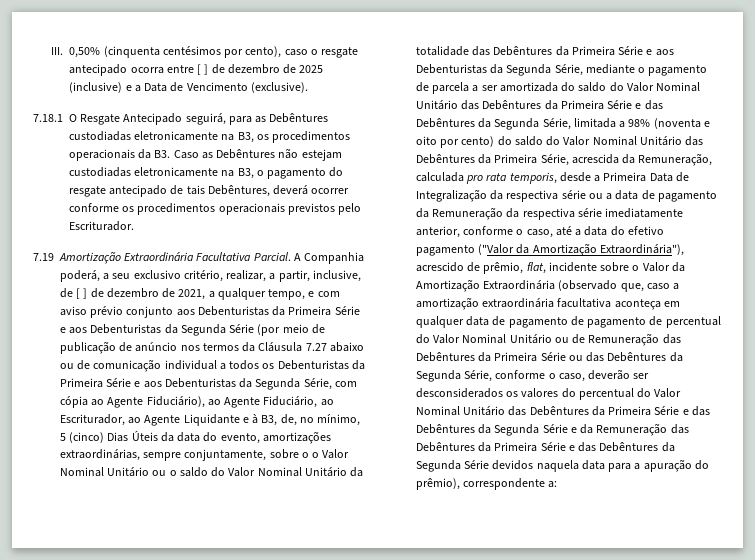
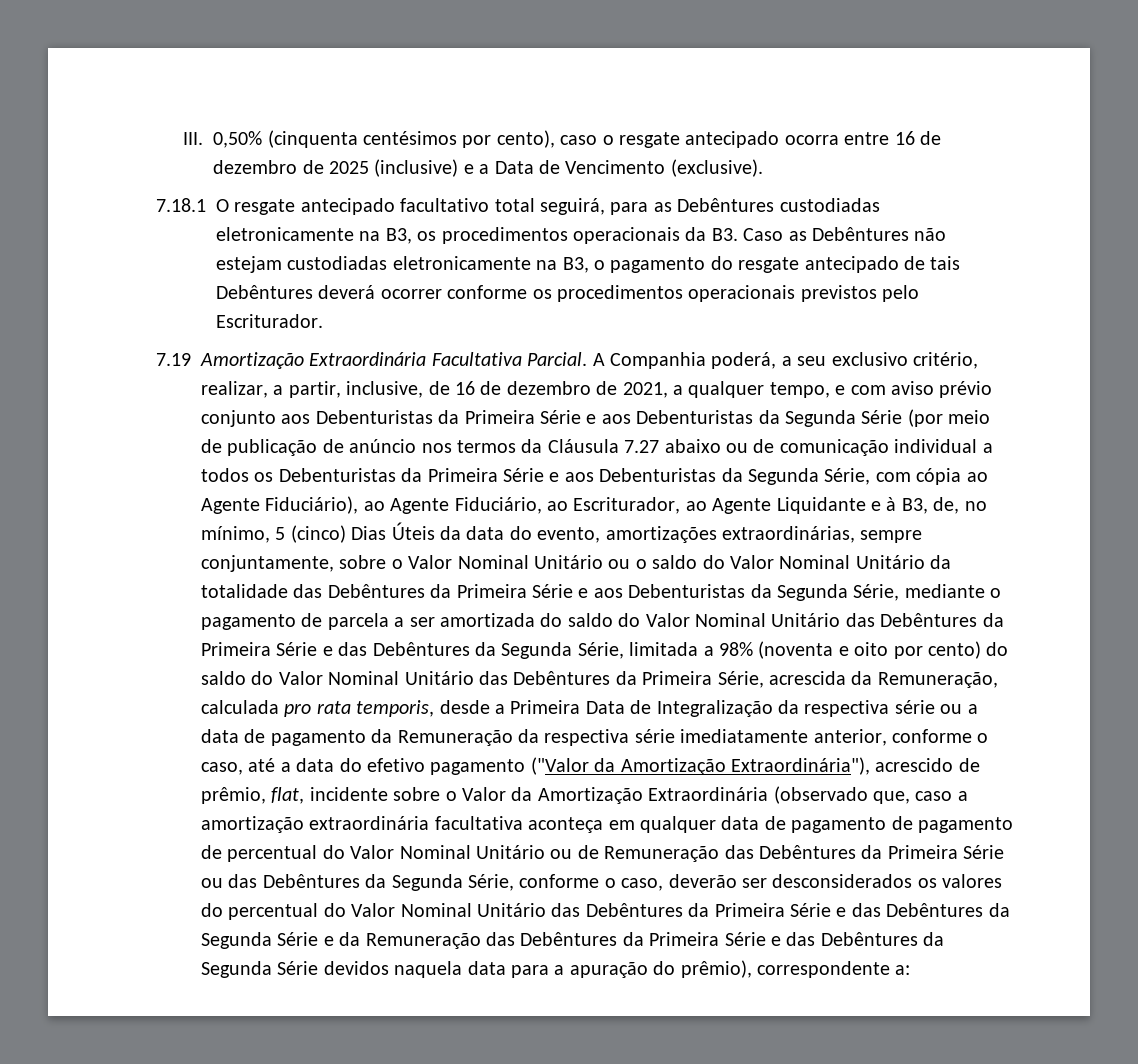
[197,64,209,75] [ ] -> [894,131,915,145] 16
[80,113,183,125] Resgate Antecipado -> [234,198,535,215] resgate antecipado facultativo total
[207,185,270,197] Debêntures, -> [216,285,313,299] Debêntures
[76,288,88,299] [ ] -> [455,381,475,395] 16
[312,452,320,458] o -> (403, 564) none

